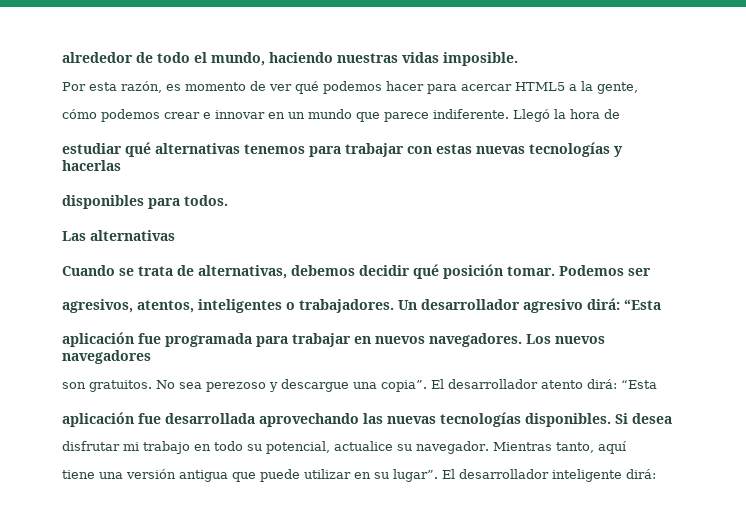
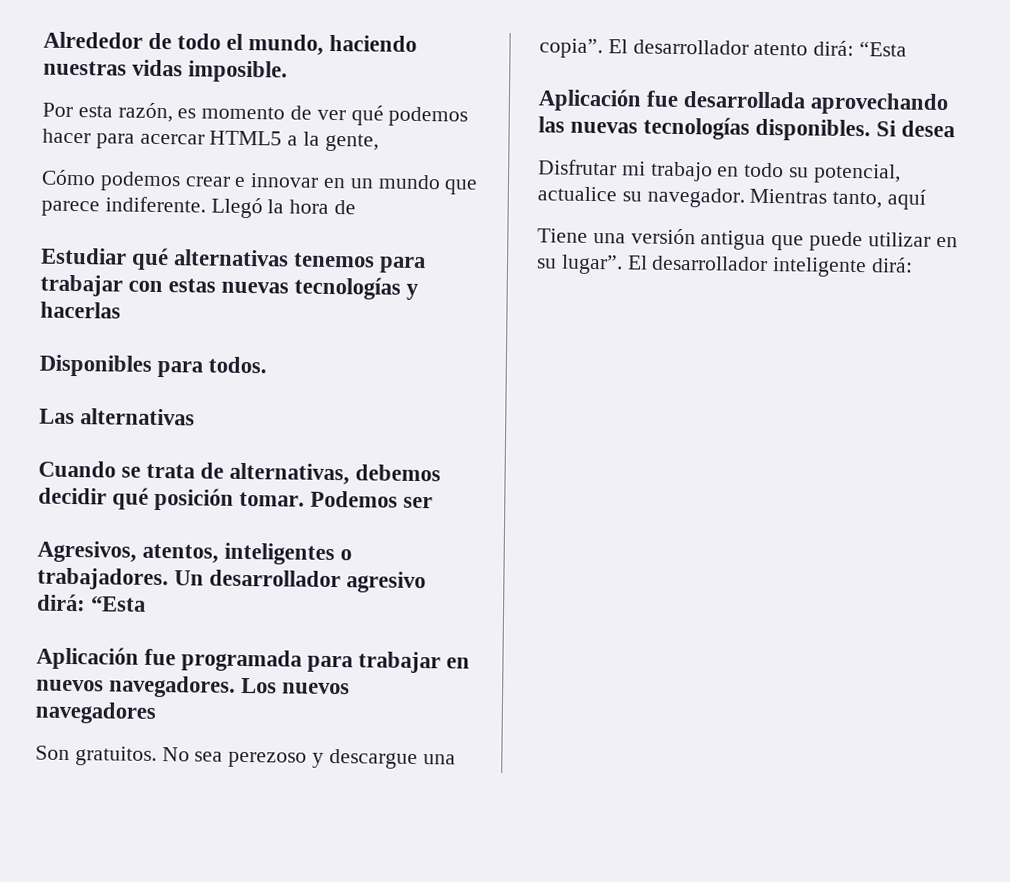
[62,52,133,63] alrededor -> [43,31,143,49] Alrededor
[62,109,97,119] cómo -> [41,169,96,186] Cómo
[62,143,122,154] estudiar -> [41,247,127,265] Estudiar
[62,195,144,209] disponibles -> [39,354,152,377] Disponibles
[62,299,133,313] agresivos, -> [37,540,137,563] Agresivos,
[62,332,134,347] aplicación -> [36,646,139,670] Aplicación
[62,382,86,389] son -> [35,745,70,761] Son
[62,412,134,427] aplicación -> [538,88,642,112] Aplicación
[62,441,120,451] disfrutar -> [538,159,617,176] Disfrutar
[62,470,95,479] tiene -> [537,228,588,243] Tiene

